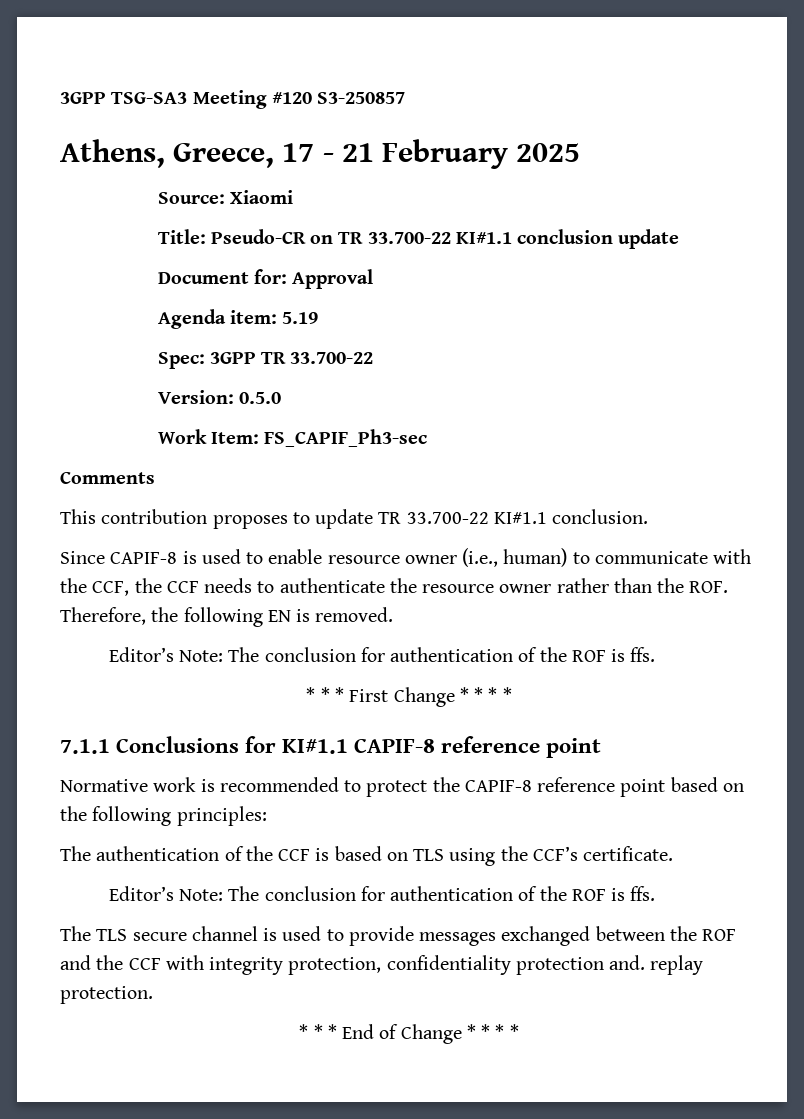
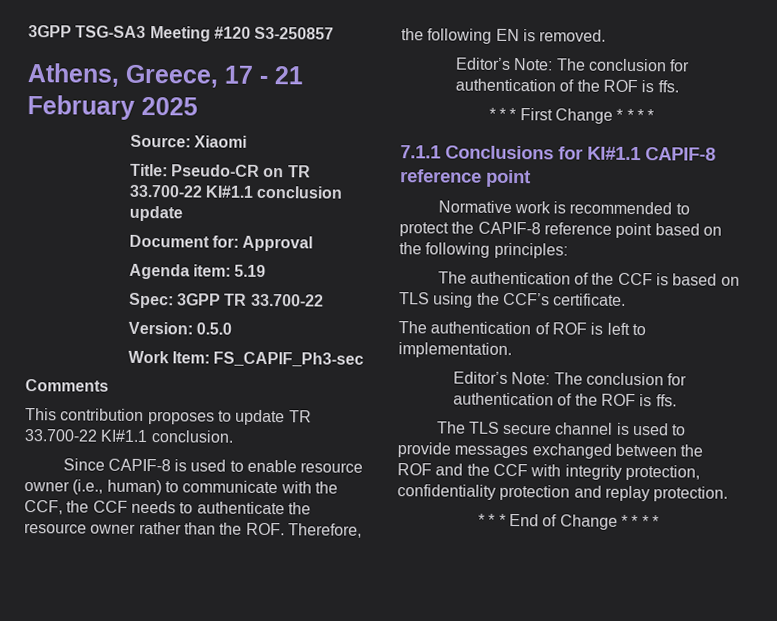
(674, 853) none -> [398,321,646,336] [398,342,512,359] // The authentication of ROF is left to implementation.
[609,955,646,970] and. -> [573,485,602,498] and

